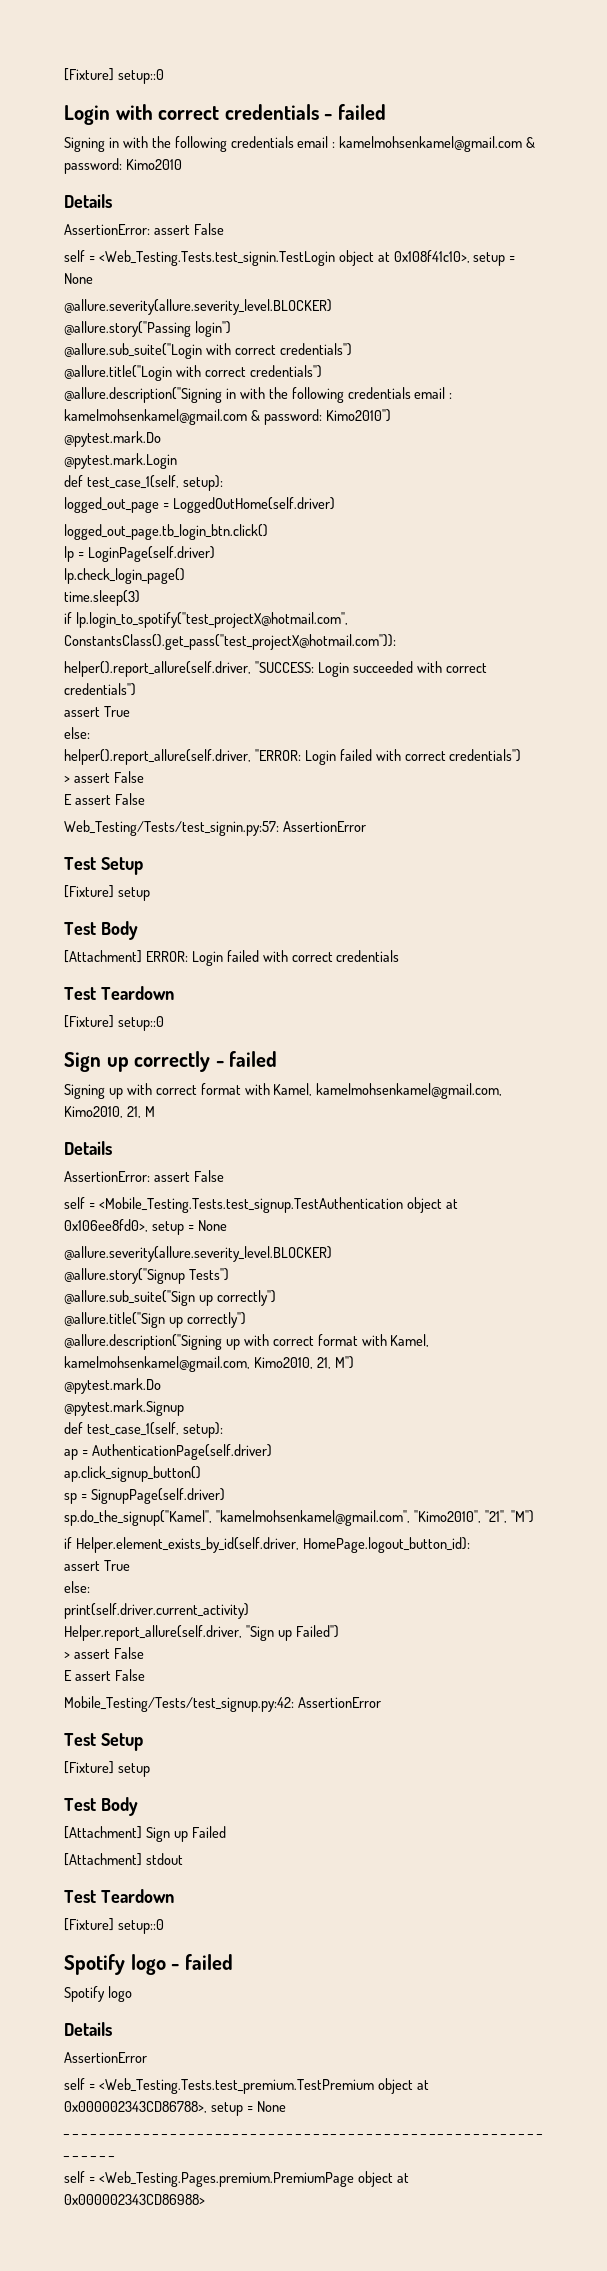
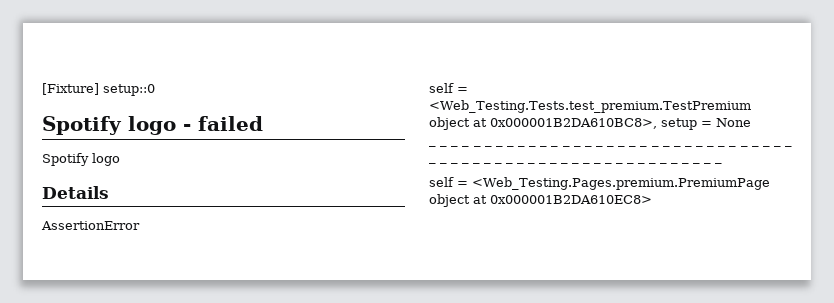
[64,68,164,84] [64,104,386,125] [64,136,536,152] [64,158,182,174] [64,194,112,208] [64,223,224,235] [64,250,516,266] [64,273,93,284] [64,299,332,315] [64,321,231,337] [64,343,352,359] [64,365,322,381] [64,387,453,403] [64,409,391,425] [64,431,161,447] [64,453,177,469] [64,475,223,491] [64,497,335,513] [64,524,268,540] [64,546,215,562] [64,568,185,584] [64,590,140,606] [64,612,348,628] [64,634,396,650] [64,661,487,677] [64,683,136,696] [64,706,130,717] [64,727,90,739] [64,749,522,765] [64,771,144,783] [64,793,145,805] [64,820,366,836] [64,857,143,875] [64,885,150,901] [64,921,138,940] [64,950,400,966] [64,986,174,1000] [64,1015,164,1031] [64,1051,278,1072] [64,1083,503,1099] [64,1106,155,1118] [64,1141,112,1155] [64,1170,224,1182] [64,1197,458,1213] [64,1219,227,1235] [64,1246,332,1262] [64,1268,229,1284] [64,1290,276,1306] [64,1312,246,1328] [64,1334,430,1350] [64,1356,354,1372] [64,1378,161,1394] [64,1400,184,1416] [64,1422,223,1438] [64,1444,272,1460] [64,1466,201,1482] [64,1488,225,1504] [64,1510,534,1526] [64,1537,470,1553] [64,1560,130,1571] [64,1581,90,1593] [64,1603,249,1619] [64,1625,339,1641] [64,1647,144,1659] [64,1669,145,1681] [64,1696,381,1712] [64,1733,143,1751] [64,1761,150,1777] [64,1797,138,1816] [64,1826,226,1842] [64,1853,183,1866] [64,1889,174,1903] [64,1918,164,1934] [Fixture] setup::0 // Login with correct credentials - failed // Signing in with the following credentials email : kamelmohsenkamel@gmail.com & password: Kimo2010 // Details // AssertionError: assert False // self = <Web_Testing.Tests.test_signin.TestLogin object at 0x108f41c10>, setup = None // @allure.severity(allure.severity_level.BLOCKER) // @allure.story("Passing login") // @allure.sub_suite("Login with correct credentials") // @allure.title("Login with correct credentials") // @allure.description("Signing in with the following credentials email : kamelmohsenkamel@gmail.com & password: Kimo2010") // @pytest.mark.Do // @pytest.mark.Login // def test_case_1(self, setup): // logged_out_page = LoggedOutHome(self.driver) // logged_out_page.tb_login_btn.click() // lp = LoginPage(self.driver) // lp.check_login_page() // time.sleep(3) // if lp.login_to_spotify("test_projectX@hotmail.com", ConstantsClass().get_pass("test_projectX@hotmail.com")): // helper().report_allure(self.driver, "SUCCESS: Login succeeded with correct credentials") // assert True // else: // helper().report_allure(self.driver, "ERROR: Login failed with correct credentials") // > assert False // E assert False // Web_Testing/Tests/test_signin.py:57: AssertionError // Test Setup // [Fixture] setup // Test Body // [Attachment] ERROR: Login failed with correct credentials // Test Teardown // [Fixture] setup::0 // Sign up correctly - failed // Signing up with correct format with Kamel, kamelmohsenkamel@gmail.com, Kimo2010, 21, M // Details // AssertionError: assert False // self = <Mobile_Testing.Tests.test_signup.TestAuthentication object at 0x106ee8fd0>, setup = None // @allure.severity(allure.severity_level.BLOCKER) // @allure.story("Signup Tests") // @allure.sub_suite("Sign up correctly") // @allure.title("Sign up correctly") // @allure.description("Signing up with correct format with Kamel, kamelmohsenkamel@gmail.com, Kimo2010, 21, M") // @pytest.mark.Do // @pytest.mark.Signup // def test_case_1(self, setup): // ap = AuthenticationPage(self.driver) // ap.click_signup_button() // sp = SignupPage(self.driver) // sp.do_the_signup("Kamel", "kamelmohsenkamel@gmail.com", "Kimo2010", "21", "M") // if Helper.element_exists_by_id(self.driver, HomePage.logout_button_id): // assert True // else: // print(self.driver.current_activity) // Helper.report_allure(self.driver, "Sign up Failed") // > assert False // E assert False // Mobile_Testing/Tests/test_signup.py:42: AssertionError // Test Setup // [Fixture] setup // Test Body // [Attachment] Sign up Failed // [Attachment] stdout // Test Teardown // [Fixture] setup::0 -> [42,83,155,96] [Fixture] setup::0
[64,2101,207,2113] 0x000002343CD86788>, -> [490,118,657,129] 0x000001B2DA610BC8>,
[64,2194,205,2205] 0x000002343CD86988> -> [490,195,652,204] 0x000001B2DA610EC8>

